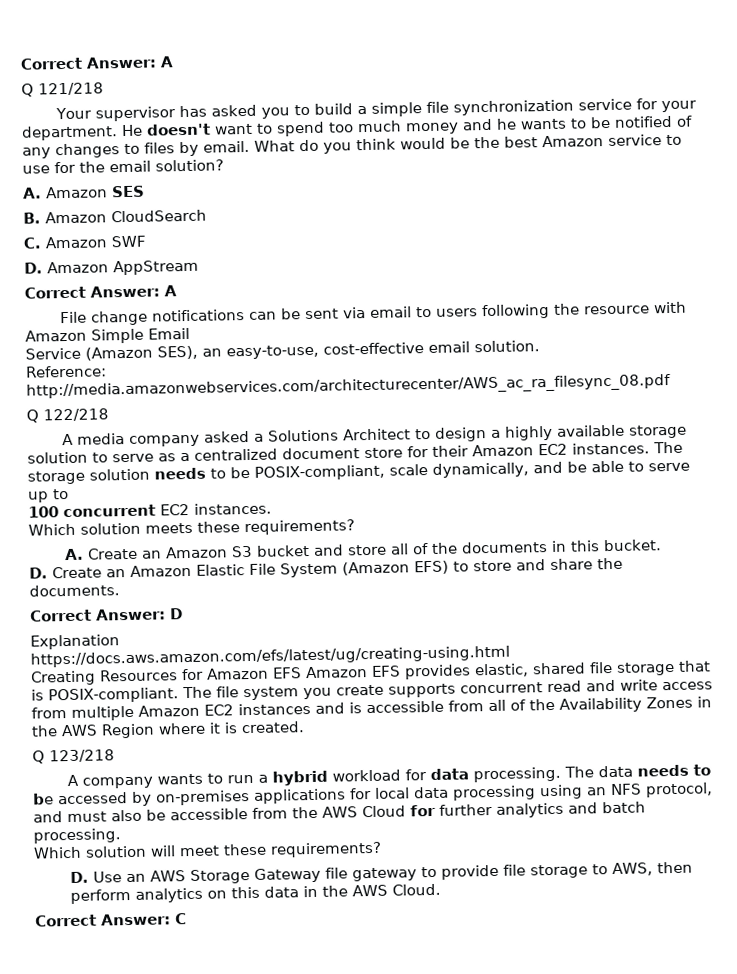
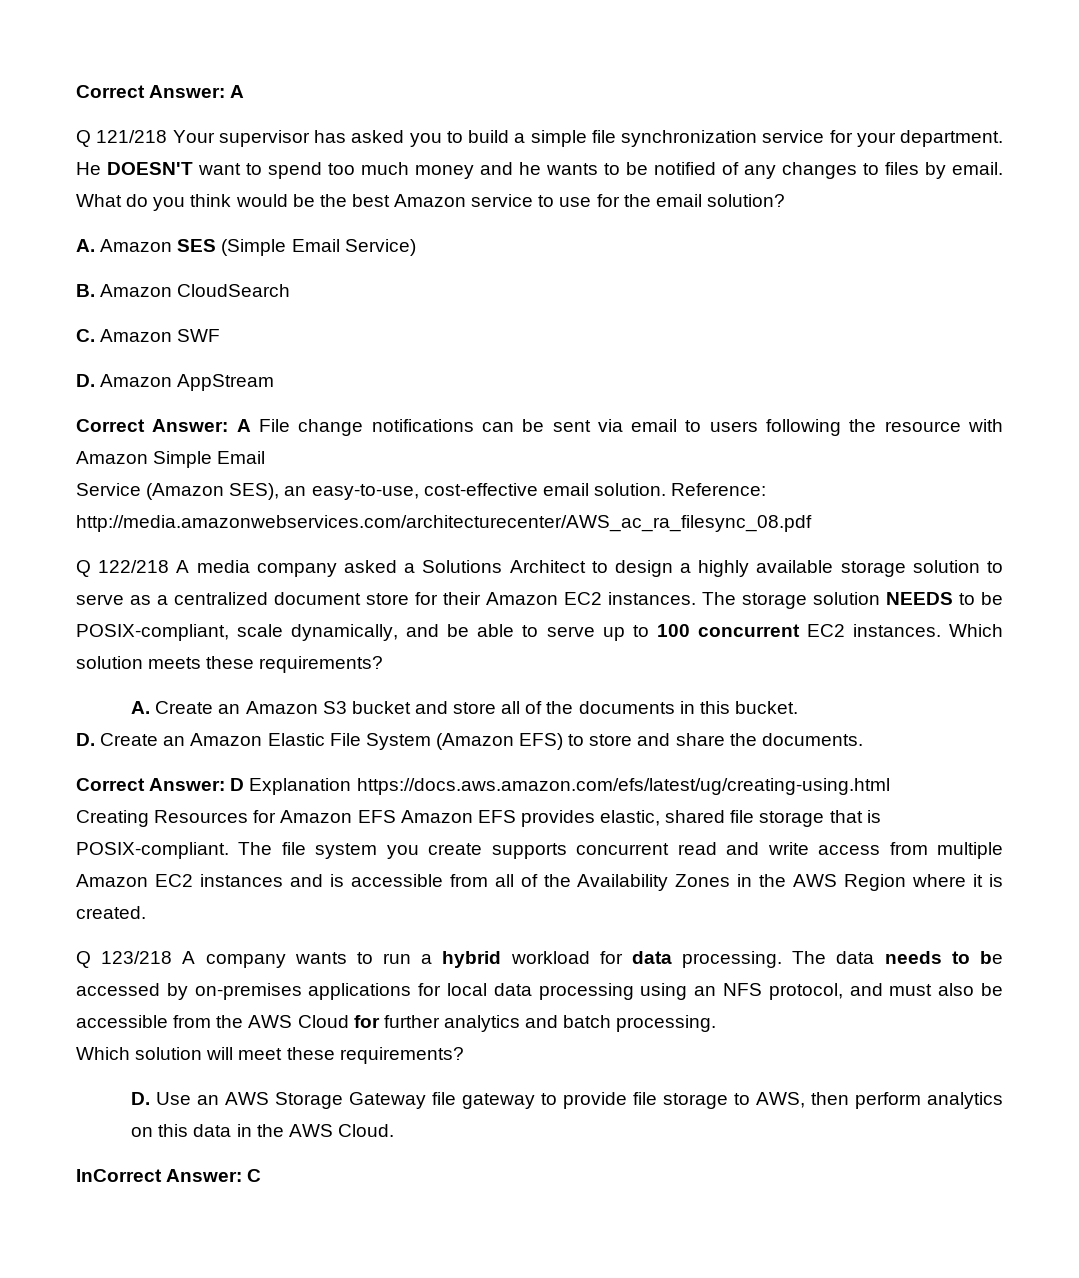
(104, 89) // -> (168, 136) none
[146,123,211,136] doesn't -> [107,162,193,175] DOESN'T
(145, 191) none -> [221,239,416,256] (Simple Email Service)
(177, 291) // -> (251, 425) none
(540, 346) // -> (666, 489) none
(109, 415) // -> (170, 566) none
[154,467,206,480] needs -> [886,592,953,605] NEEDS
(69, 494) // -> (649, 631) none
(272, 508) // -> (941, 630) none
(183, 614) // -> (245, 784) none
(120, 642) // -> (352, 786) none
(115, 756) // -> (173, 957) none
[35,914,97,927] Correct -> [76,1169,162,1182] InCorrect

